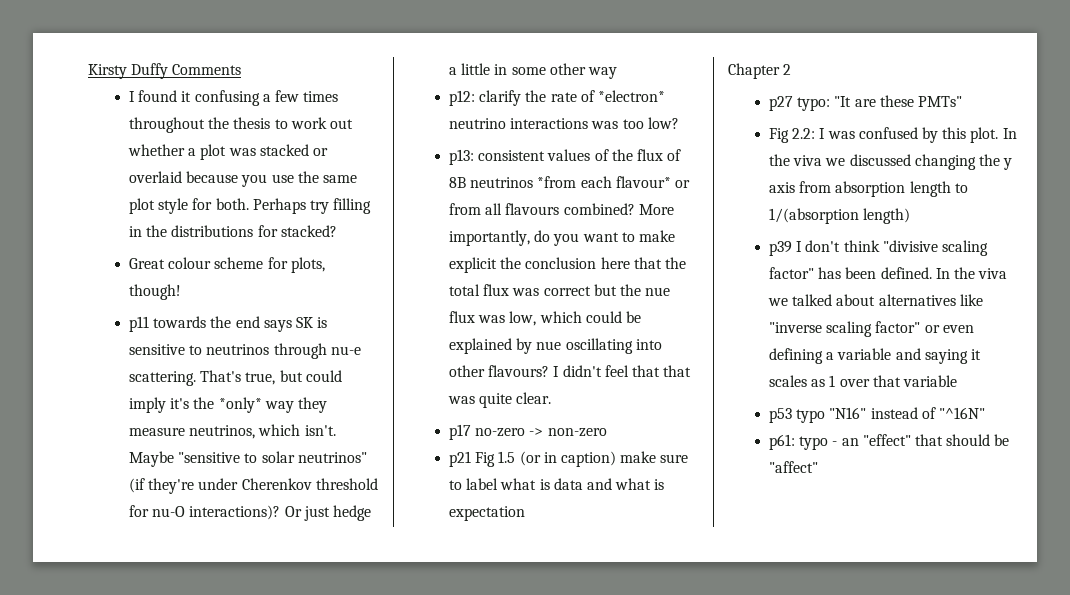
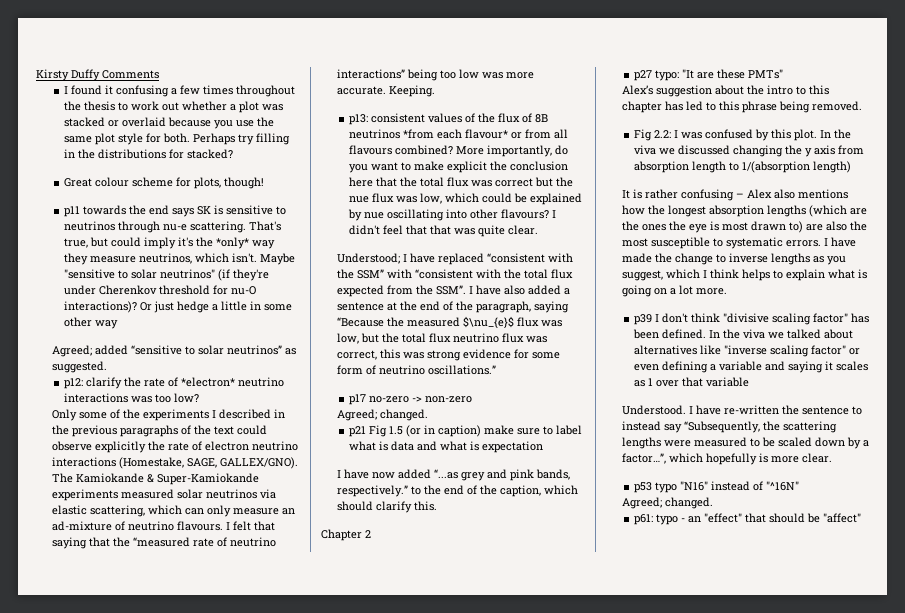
(617, 73) none -> [51,345,296,357] [51,361,107,373] // Agreed; added “sensitive to solar neutrinos” as suggested.
(679, 123) none -> [51,409,285,421] [51,425,267,437] [51,441,298,453] [51,457,298,469] [51,473,259,485] [51,489,276,501] [51,505,295,517] [51,521,275,531] [51,537,276,549] [336,69,534,81] [336,85,435,97] // Only some of the experiments I described in the previous paragraphs of the text could observe explicitly the rate of electron neutrino interactions (Homestake, SAGE, GALLEX/GNO). The Kamiokande & Super-Kamiokande experiments measured solar neutrinos via elastic scattering, which can only measure an ad-mixture of neutrino flavours. I felt that saying that the “measured rate of neutrino interactions” being too low was more accurate. Keeping.
(552, 398) none -> [336,253,573,265] [336,269,573,279] [336,285,570,297] [336,301,569,313] [336,316,562,328] [336,333,547,344] [336,349,560,361] [336,365,496,375] // Understood; I have replaced “consistent with the SSM” with “consistent with the total flux expected from the SSM”. I have also added a sentence at the end of the paragraph, saying “Because the measured $\nu_{e}$ flux was low, but the total flux neutrino flux was correct, this was strong evidence for some form of neutrino oscillations.”
(607, 432) none -> [336,409,428,421] // Agreed; changed.
(526, 513) none -> [336,469,570,481] [336,485,578,497] [336,501,437,513] // I have now added “...as grey and pink bands, respectively.” to the end of the caption, which should clarify this.
(962, 101) none -> [621,85,829,97] [621,101,862,113] // Alex’s suggestion about the intro to this chapter has led to this phrase being removed.
(911, 216) none -> [621,189,848,201] [621,205,867,217] [621,221,867,233] [621,237,856,249] [621,253,846,265] [621,269,867,281] [621,285,727,297] // It is rather confusing – Alex also mentions how the longest absorption lengths (which are the ones the eye is most drawn to) are also the most susceptible to systematic errors. I have made the change to inverse lengths as you suggest, which I think helps to explain what is going on a lot more.
(957, 381) none -> [621,405,862,415] [621,421,837,433] [621,437,869,449] [621,453,832,465] // Understood. I have re-written the sentence to instead say “Subsequently, the scattering lengths were measured to be scaled down by a factor…”, which hopefully is more clear.
(985, 413) none -> [621,497,713,509] // Agreed; changed.

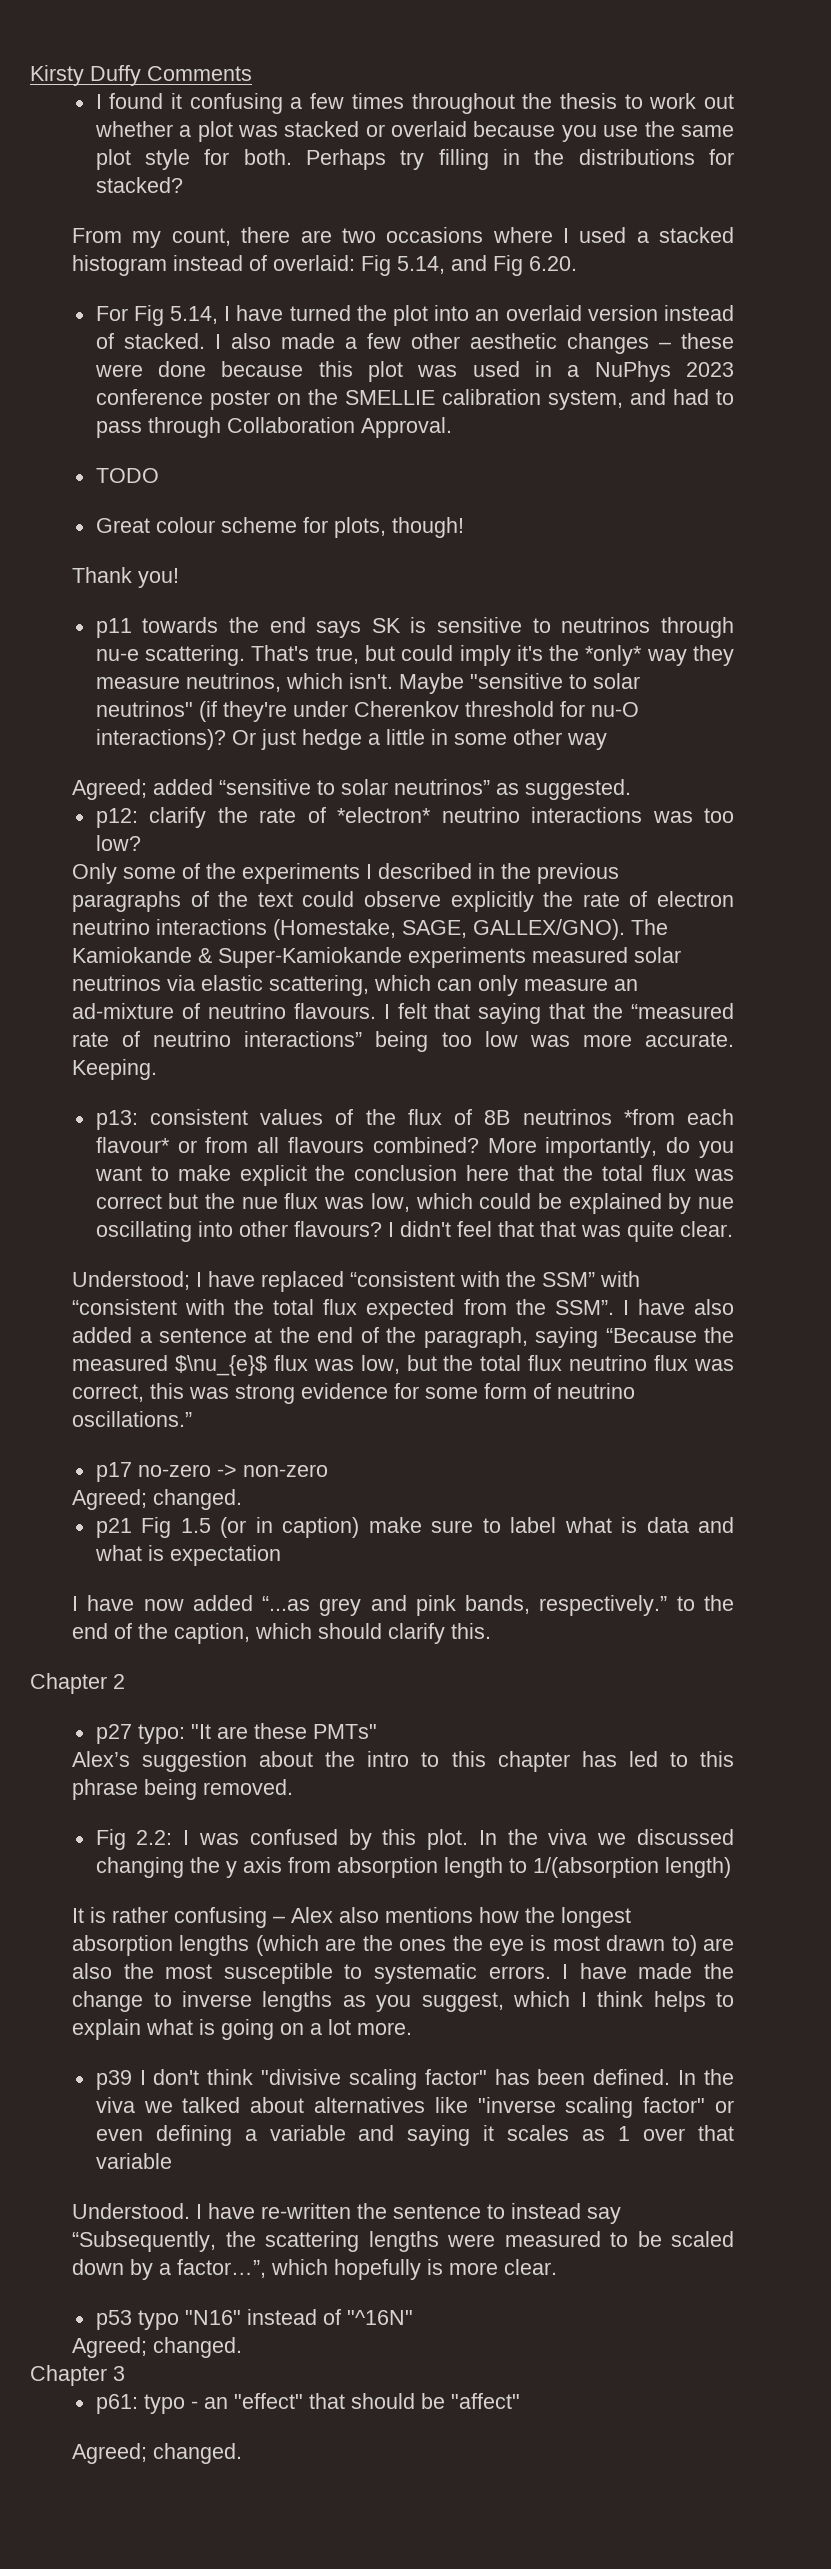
(233, 154) none -> [72,227,734,248] [72,255,578,276] [95,305,734,326] [95,333,734,354] [94,361,734,382] [95,389,734,410] [95,417,452,438] [95,468,159,483] // From my count, there are two occasions where I used a stacked histogram instead of overlaid: Fig 5.14, and Fig 6.20. // For Fig 5.14, I have turned the plot into an overlaid version instead of stacked. I also made a few other aesthetic changes – these were done because this plot was used in a NuPhys 2023 conference poster on the SMELLIE calibration system, and had to pass through Collaboration Approval. // TODO
(264, 183) none -> [72,567,180,588] // Thank you!
(713, 503) none -> [30,2365,125,2386] // Chapter 3
(861, 518) none -> [72,2443,243,2464] // Agreed; changed.

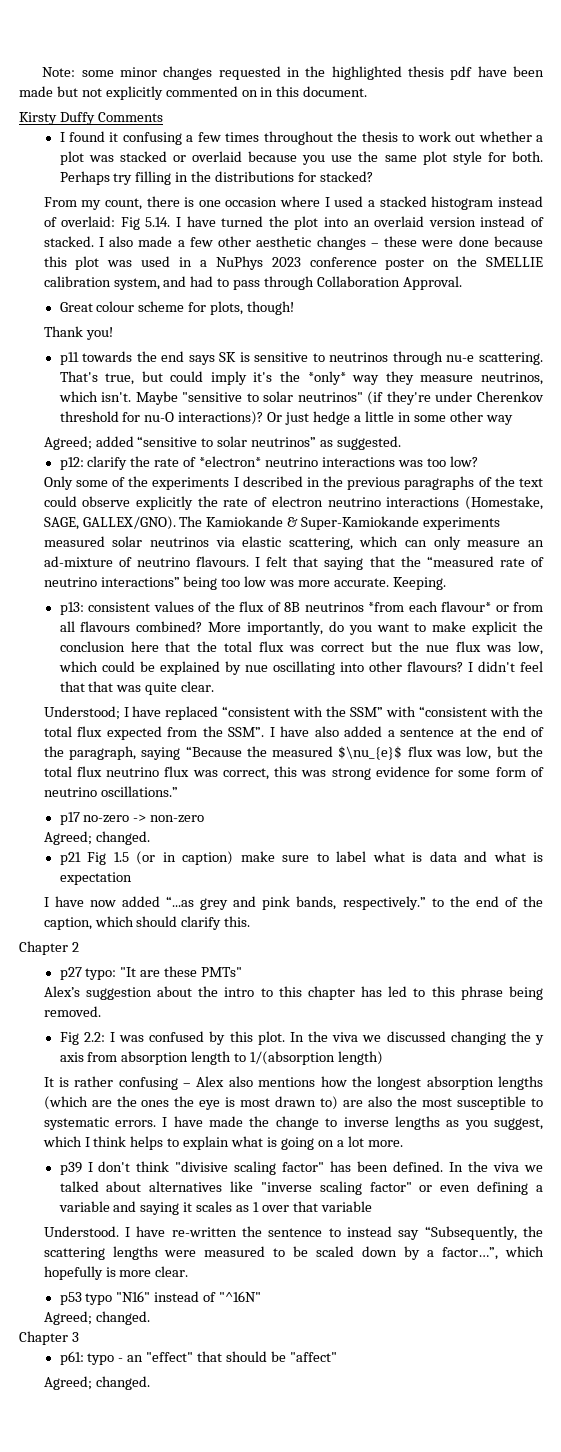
(30, 75) none -> [42,66,544,80] [19,86,368,100] Note: some minor changes requested in the highlighted thesis pdf have been made but not explicitly commented on in this document. //
[300,227,484,243] are two occasions -> [184,197,278,207] is one occasion
[397,255,578,276] [95,305,219,326] 5.14, and Fig 6.20. // For Fig 5.14, -> [145,217,171,227] 5.14.
[95,468,159,483] // TODO -> (462, 283) none

